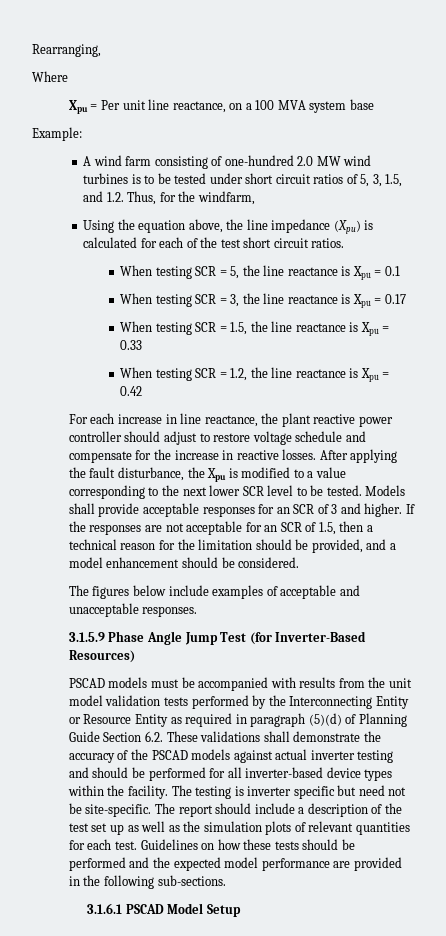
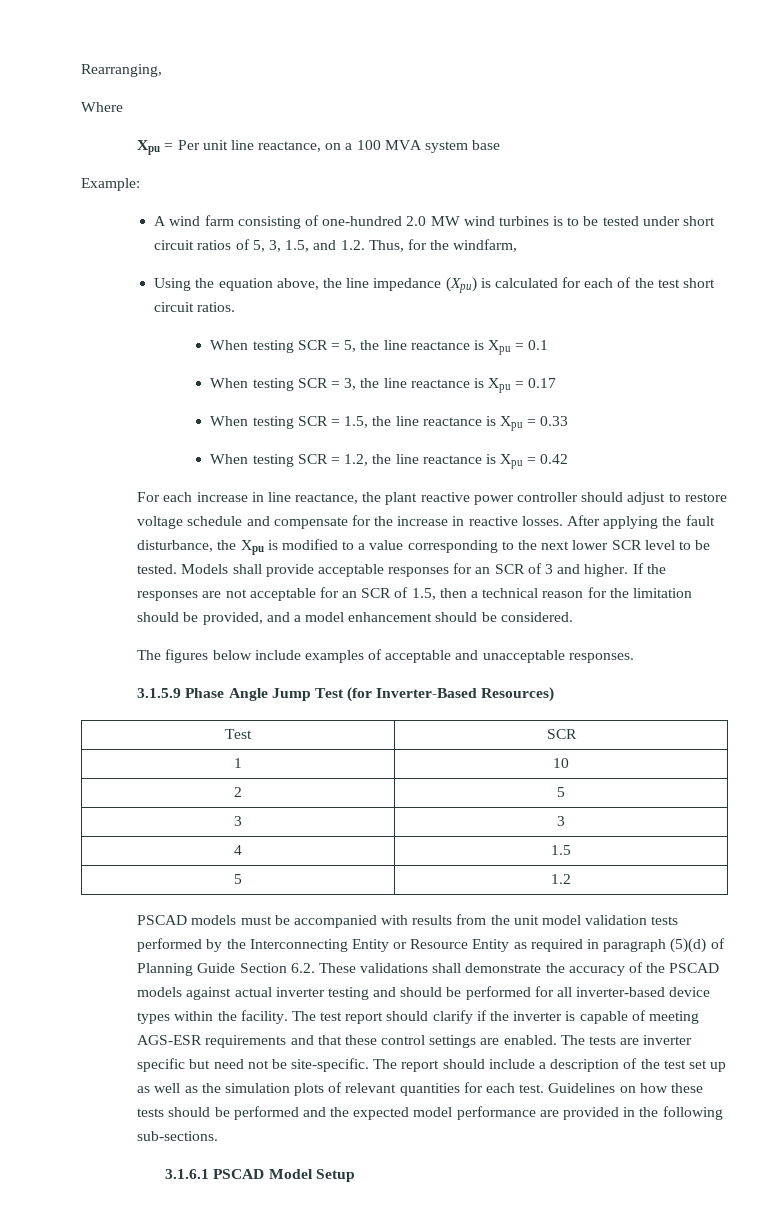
(135, 656) none -> [225,729,252,739] [546,729,577,739] [234,758,242,768] [553,758,569,768] [234,787,242,797] [557,787,565,797] [234,816,242,826] [557,816,565,826] [234,845,242,855] [551,845,571,855] [234,874,242,884] [551,874,571,884] // Test | SCR // 1 | 10 // 2 | 5 // 3 | 3 // 4 | 1.5 // 5 | 1.2
[195,786,244,799] testing is -> [320,1010,699,1024] [137,1035,640,1048] test report should clarify if the inverter is capable of meeting AGS-ESR requirements and that these control settings are enabled. The tests are

